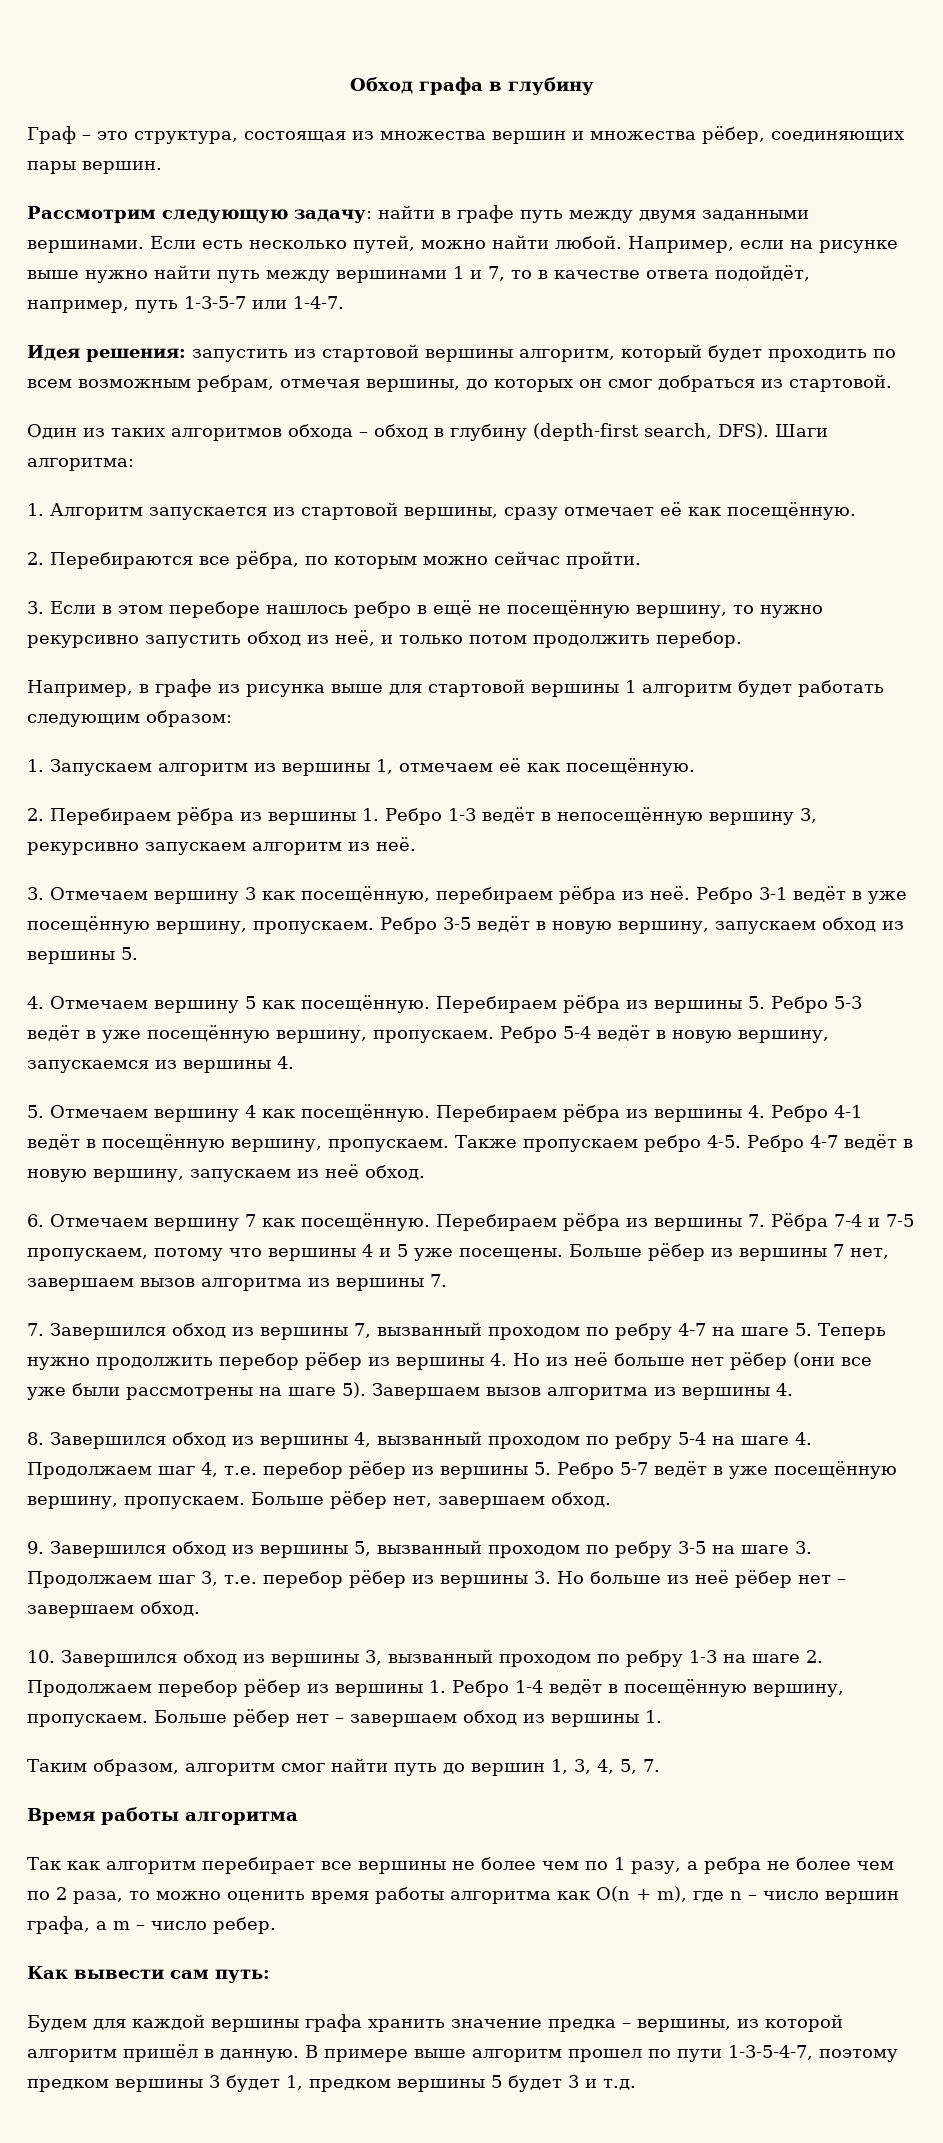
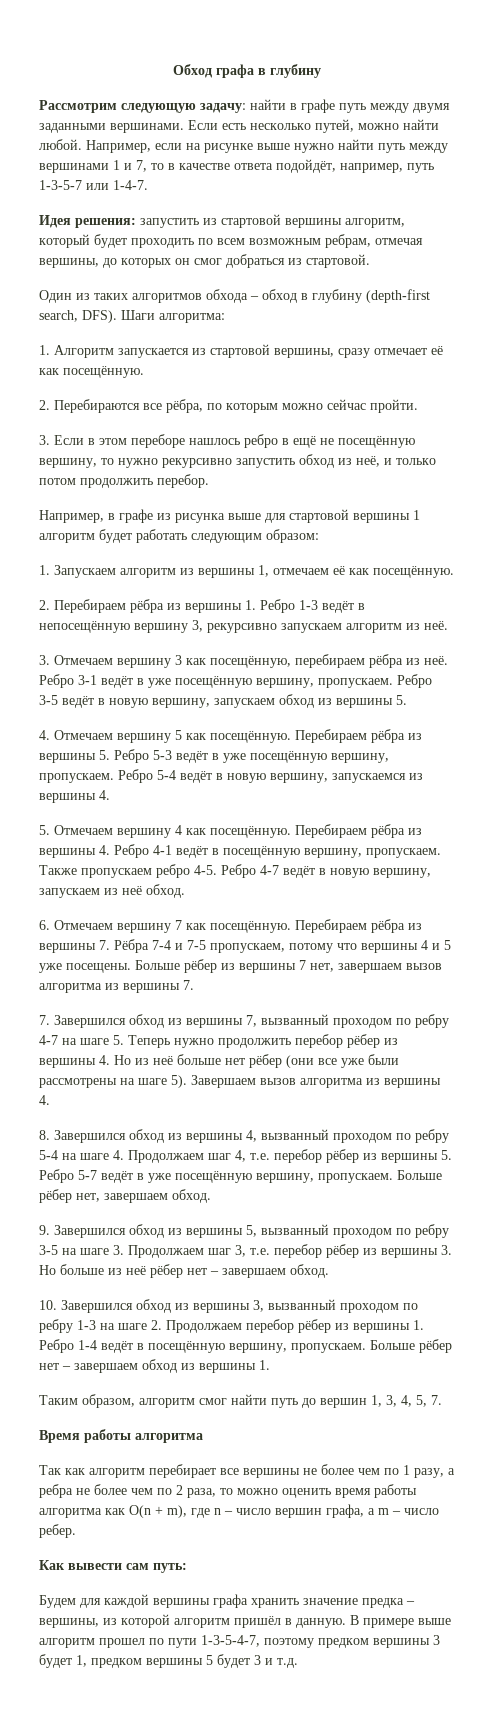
[27,126,904,144] [27,161,162,174] // Граф – это структура, состоящая из множества вершин и множества рёбер, соединяющих пары вершин. -> (321, 71) none

